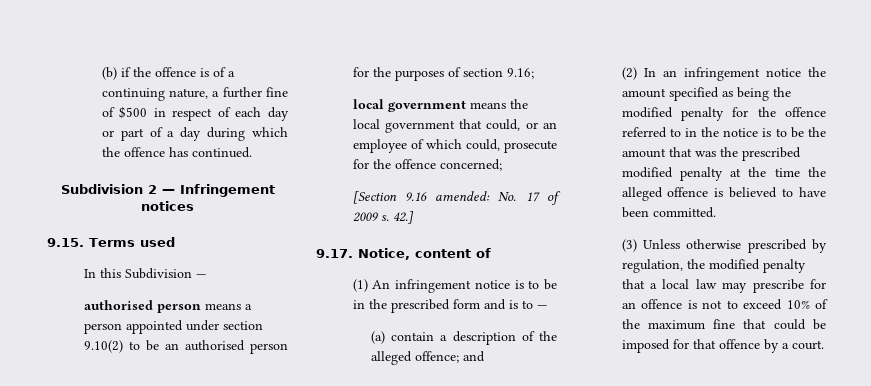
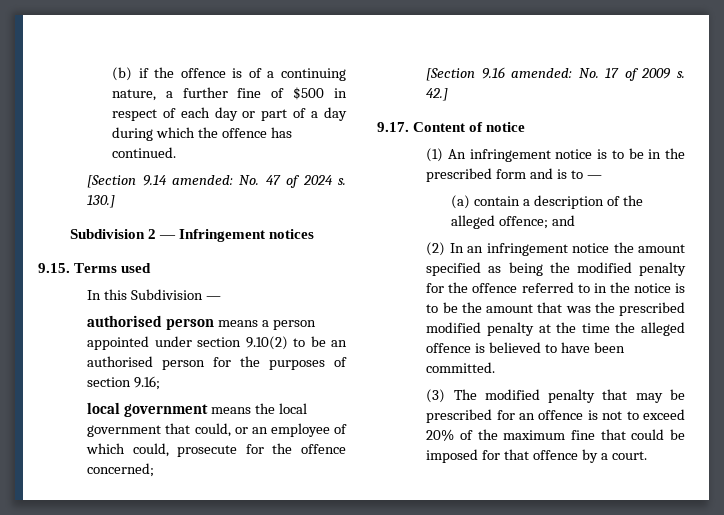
(252, 152) none -> [87,175,347,188] [87,195,116,208] // [Section 9.14 amended: No. 47 of 2024 s. 130.]
[358,248,491,260] Notice, content of -> [413,122,526,132] Content of notice
[642,239,827,253] [621,259,806,273] [621,279,804,293] Unless otherwise prescribed by regulation, the modified penalty that a local law may prescribe -> [453,389,685,403] [426,409,493,423] The modified penalty that may be prescribed
[786,300,810,309] 10% -> [426,429,455,441] 20%

